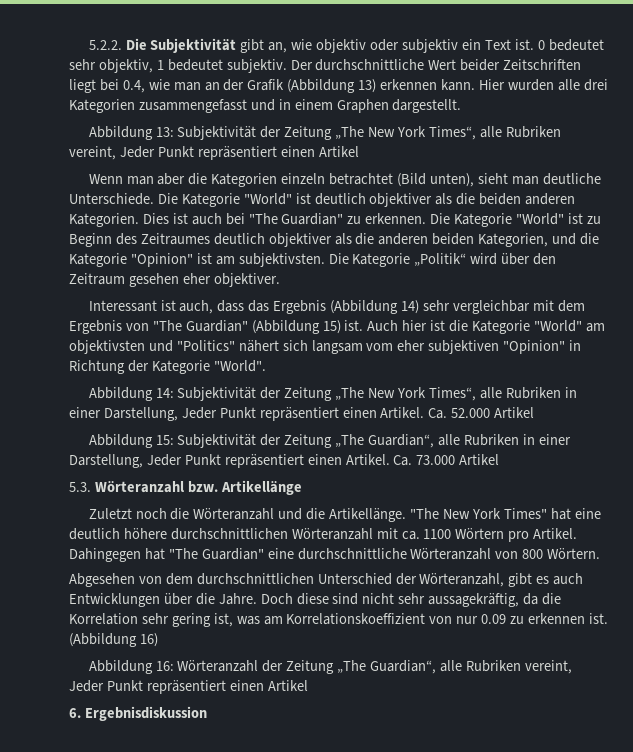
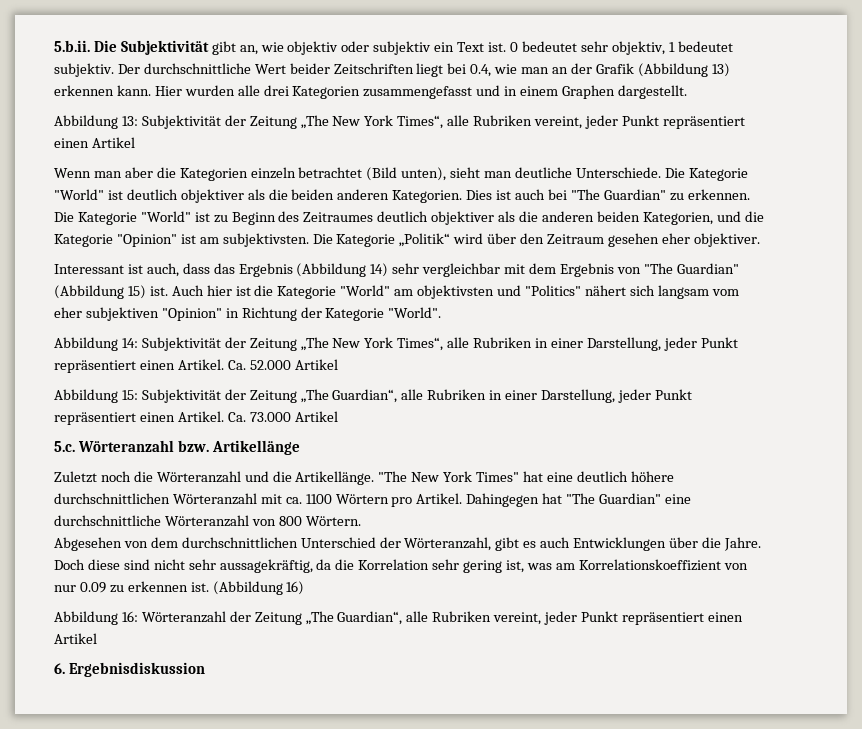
[88,40,122,50] 5.2.2. -> [54,40,90,52] 5.b.ii.
[119,146,155,158] Jeder -> [584,115,618,129] jeder
[181,407,217,419] Jeder -> [663,337,697,351] jeder
[146,454,182,466] Jeder -> [617,389,651,403] jeder
[69,482,91,492] 5.3. -> [54,441,75,452] 5.c.
[69,680,104,692] Jeder -> [544,611,578,625] jeder

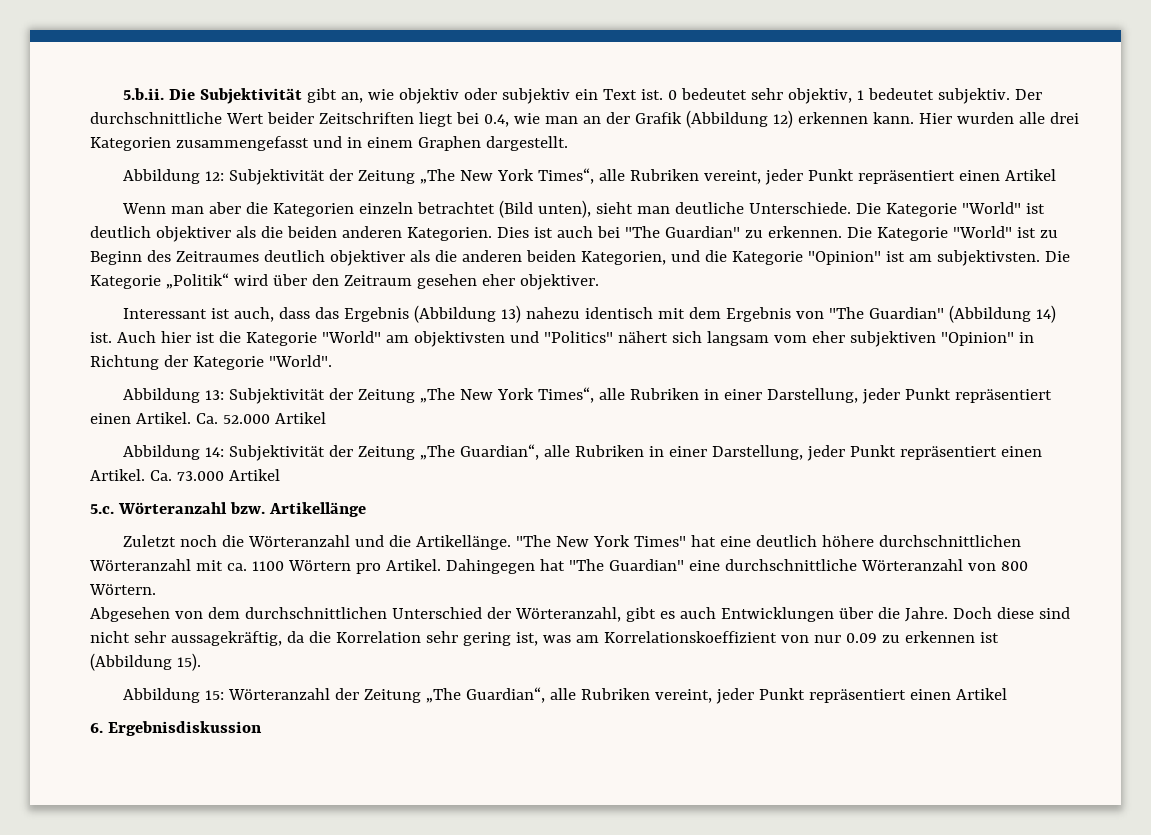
[711,63,730,77] 13) -> [772,110,793,128] 12)
[121,116,138,126] 13: -> [205,171,225,181] 12:
[370,263,501,277] 14) sehr vergleichbar -> [501,305,654,323] 13) nahezu identisch
[127,285,146,299] 15) -> [1036,305,1057,323] 14)
[121,338,138,348] 14: -> [205,390,225,400] 13:
[121,390,138,400] 15: -> [205,447,225,457] 14:
[190,581,305,595] [54,611,138,625] ist. (Abbildung 16) // Abbildung 16: -> [979,632,999,643] [90,653,201,671] [123,688,225,703] ist (Abbildung 15). // Abbildung 15:

